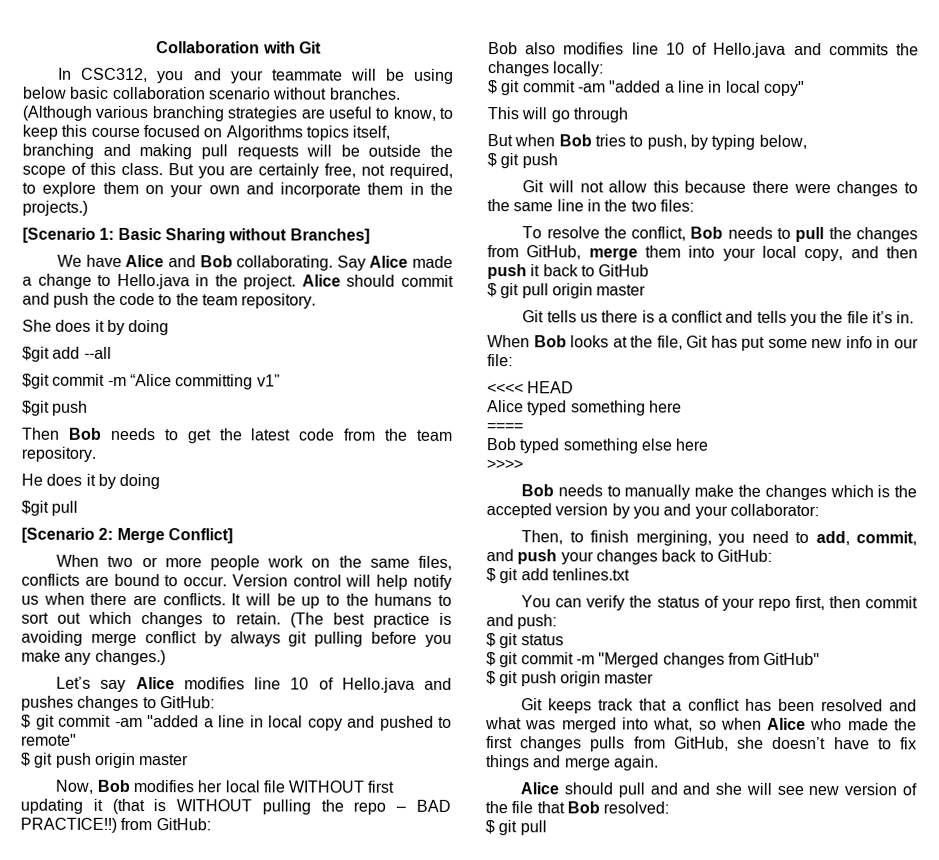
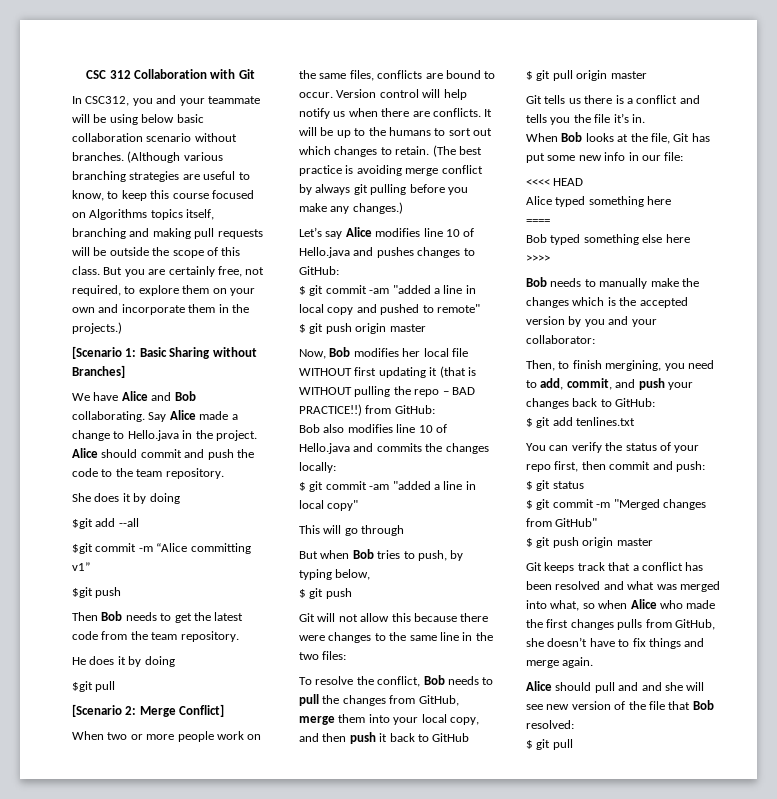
(156, 47) none -> [86,70,131,79] CSC 312

